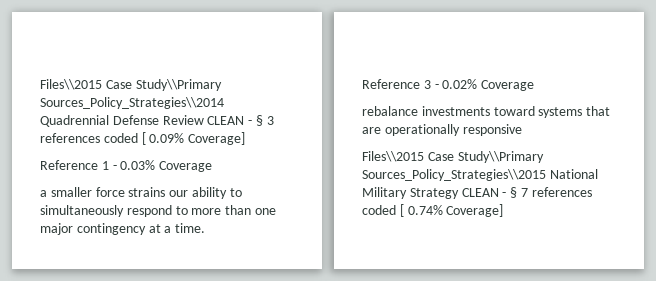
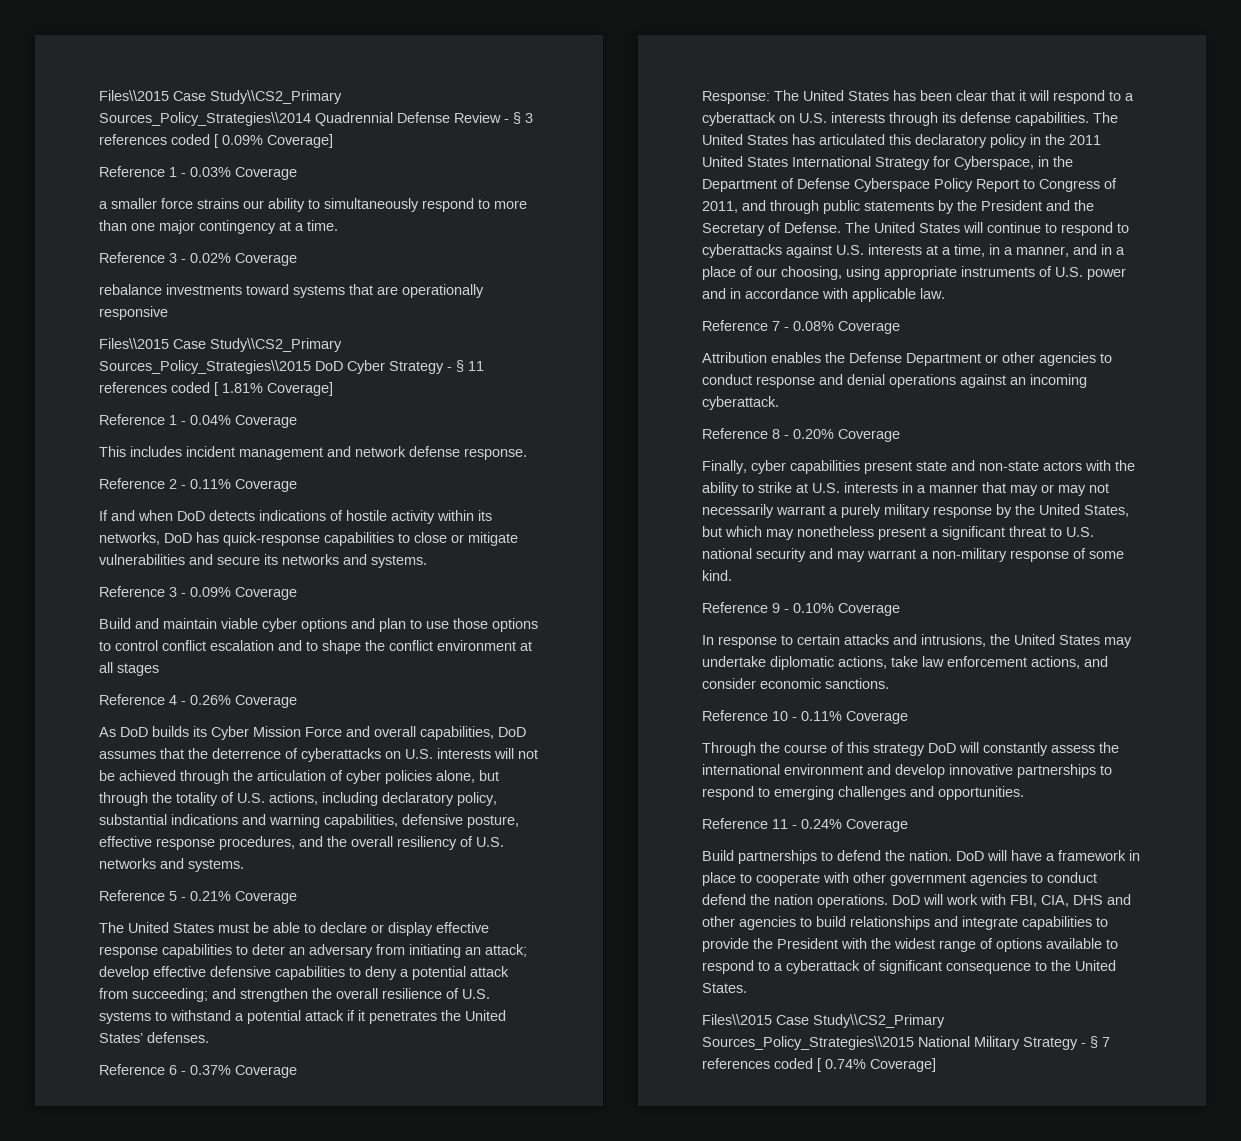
[40,79,222,91] Files\\2015 Case Study\\Primary -> [99,90,342,104] Files\\2015 Case Study\\CS2_Primary
[207,116,245,125] CLEAN -> (501, 117) none
[457,151,544,163] Study\\Primary -> [210,338,342,352] [99,360,484,374] [99,382,333,396] [99,414,297,428] [99,446,527,460] [99,478,297,492] [99,510,492,524] [99,532,518,546] [99,554,427,568] [99,586,297,600] [99,618,538,632] [99,640,532,654] [99,662,159,676] [99,694,297,708] [99,726,526,740] [99,748,538,762] [99,770,499,784] [99,792,497,806] [99,814,519,828] [99,836,504,850] [99,858,244,872] [99,890,297,904] [99,922,489,936] [99,944,527,958] [99,966,509,980] [99,988,490,1002] [99,1010,506,1024] [99,1032,209,1043] [99,1064,297,1078] [702,90,1134,104] [702,112,1118,126] [702,134,1101,148] [702,156,1073,170] [702,178,1117,192] [702,200,1094,214] [702,222,1129,236] [702,244,1125,258] [702,266,1126,280] [702,288,945,302] [702,320,900,334] [702,352,1112,366] [702,374,1087,388] [702,396,779,410] [702,428,900,442] [702,460,1135,474] [702,482,1109,496] [702,504,1129,518] [702,526,1094,540] [702,548,1124,562] [702,570,732,581] [702,602,900,616] [702,634,1132,648] [702,656,1108,670] [702,678,889,689] [702,710,908,724] [702,742,1119,756] [702,764,1112,778] [702,786,1024,800] [702,818,908,832] [702,850,1140,864] [702,872,1097,886] [702,894,1131,908] [702,916,1108,930] [702,938,1118,952] [702,960,1116,974] [702,983,747,993] [702,1014,945,1028] Study\\CS2_Primary Sources_Policy_Strategies\\2015 DoD Cyber Strategy - § 11 references coded [ 1.81% Coverage] // Reference 1 - 0.04% Coverage // This includes incident management and network defense response. // Reference 2 - 0.11% Coverage // If and when DoD detects indications of hostile activity within its networks, DoD has quick-response capabilities to close or mitigate vulnerabilities and secure its networks and systems. // Reference 3 - 0.09% Coverage // Build and maintain viable cyber options and plan to use those options to control conflict escalation and to shape the conflict environment at all stages // Reference 4 - 0.26% Coverage // As DoD builds its Cyber Mission Force and overall capabilities, DoD assumes that the deterrence of cyberattacks on U.S. interests will not be achieved through the articulation of cyber policies alone, but through the totality of U.S. actions, including declaratory policy, substantial indications and warning capabilities, defensive posture, effective response procedures, and the overall resiliency of U.S. networks and systems. // Reference 5 - 0.21% Coverage // The United States must be able to declare or display effective response capabilities to deter an adversary from initiating an attack; develop effective defensive capabilities to deny a potential attack from succeeding; and strengthen the overall resilience of U.S. systems to withstand a potential attack if it penetrates the United States’ defenses. // Reference 6 - 0.37% Coverage // Response: The United States has been clear that it will respond to a cyberattack on U.S. interests through its defense capabilities. The United States has articulated this declaratory policy in the 2011 United States International Strategy for Cyberspace, in the Department of Defense Cyberspace Policy Report to Congress of 2011, and through public statements by the President and the Secretary of Defense. The United States will continue to respond to cyberattacks against U.S. interests at a time, in a manner, and in a place of our choosing, using appropriate instruments of U.S. power and in accordance with applicable law. // Reference 7 - 0.08% Coverage // Attribution enables the Defense Department or other agencies to conduct response and denial operations against an incoming cyberattack. // Reference 8 - 0.20% Coverage // Finally, cyber capabilities present state and non-state actors with the ability to strike at U.S. interests in a manner that may or may not necessarily warrant a purely military response by the United States, but which may nonetheless present a significant threat to U.S. national security and may warrant a non-military response of some kind. // Reference 9 - 0.10% Coverage // In response to certain attacks and intrusions, the United States may undertake diplomatic actions, take law enforcement actions, and consider economic sanctions. // Reference 10 - 0.11% Coverage // Through the course of this strategy DoD will constantly assess the international environment and develop innovative partnerships to respond to emerging challenges and opportunities. // Reference 11 - 0.24% Coverage // Build partnerships to defend the nation. DoD will have a framework in place to cooperate with other government agencies to conduct defend the nation operations. DoD will work with FBI, CIA, DHS and other agencies to build relationships and integrate capabilities to provide the President with the widest range of options available to respond to a cyberattack of significant consequence to the United States. // Files\\2015 Case Study\\CS2_Primary
[461,188,499,197] CLEAN -> (1078, 1043) none

